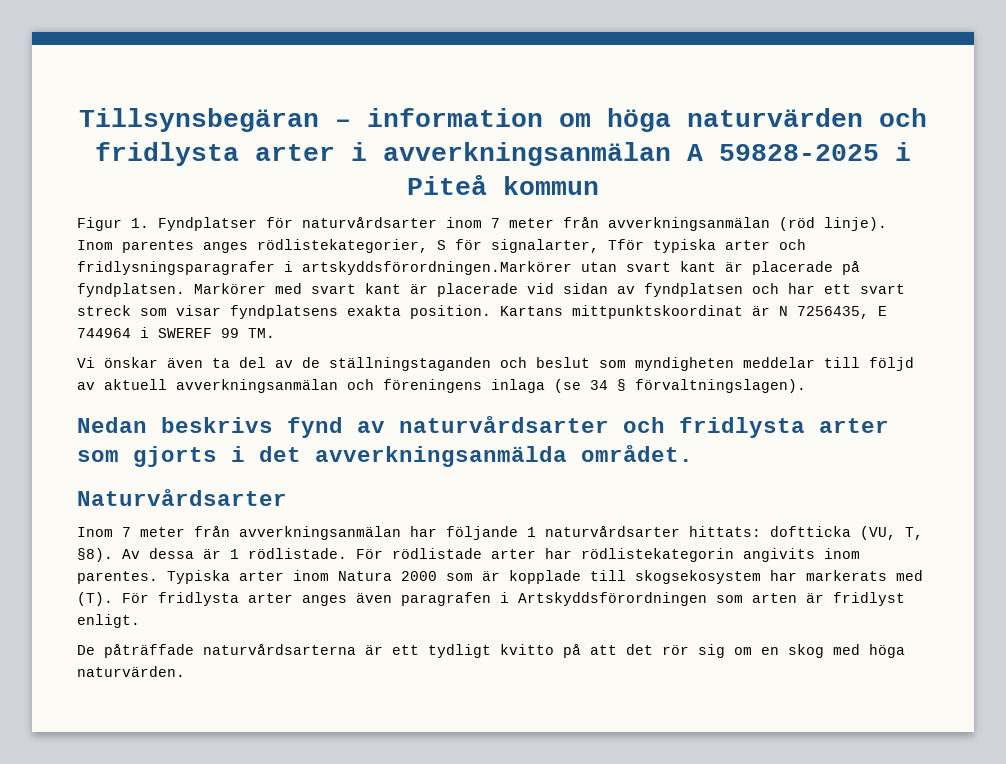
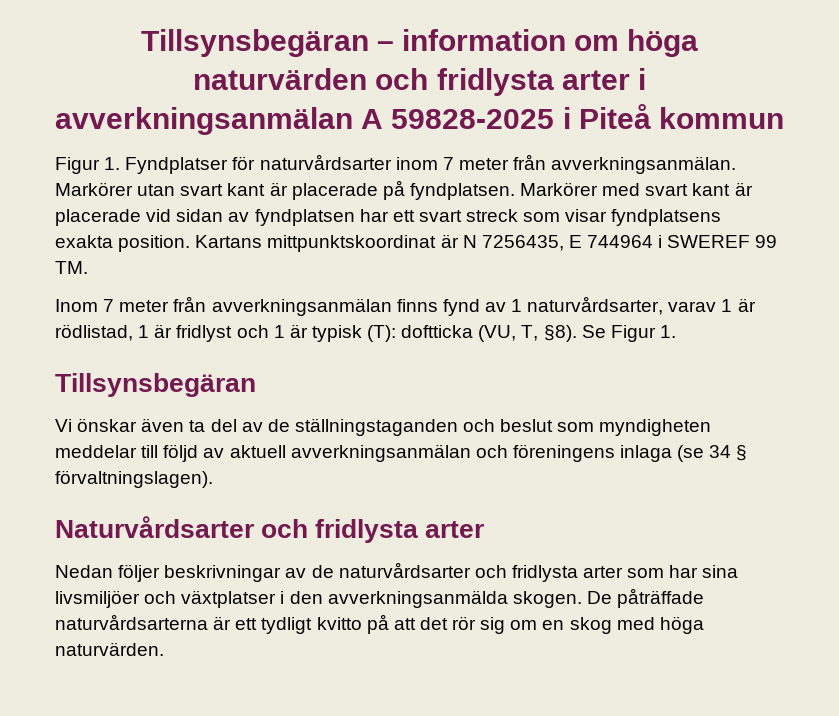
[608,217,887,231] [77,239,806,253] [77,261,572,275] avverkningsanmälan (röd linje). Inom parentes anges rödlistekategorier, S för signalarter, Tför typiska arter och fridlysningsparagrafer i artskyddsförordningen.Markörer -> [551,156,737,174] [55,182,133,196] avverkningsanmälan. Markörer
[752,283,779,294] och -> (355, 217) none
(275, 333) none -> [55,296,756,316] [55,324,676,342] [55,373,256,397] // Inom 7 meter från avverkningsanmälan finns fynd av 1 naturvårdsarter, varav 1 är rödlistad, 1 är fridlyst och 1 är typisk (T): doftticka (VU, T, §8). Se Figur 1. // Tillsynsbegäran
[77,417,385,438] Nedan beskrivs fynd av -> [55,516,485,543] [55,564,334,582] Naturvårdsarter och fridlysta arter // Nedan följer beskrivningar av de
[133,445,693,467] [77,489,287,506] [77,526,923,540] [77,548,860,562] [77,570,923,584] [77,592,905,606] [77,614,140,628] gjorts i det avverkningsanmälda området. // Naturvårdsarter // Inom 7 meter från avverkningsanmälan har följande 1 naturvårdsarter hittats: doftticka (VU, T, §8). Av dessa är 1 rödlistade. För rödlistade arter har rödlistekategorin angivits inom parentes. Typiska arter inom Natura 2000 som är kopplade till skogsekosystem har markerats med (T). För fridlysta arter anges även paragrafen i Artskyddsförordningen som arten är fridlyst enligt. // -> [669,565,739,578] [55,590,582,608] har sina livsmiljöer och växtplatser i den avverkningsanmälda skogen.

